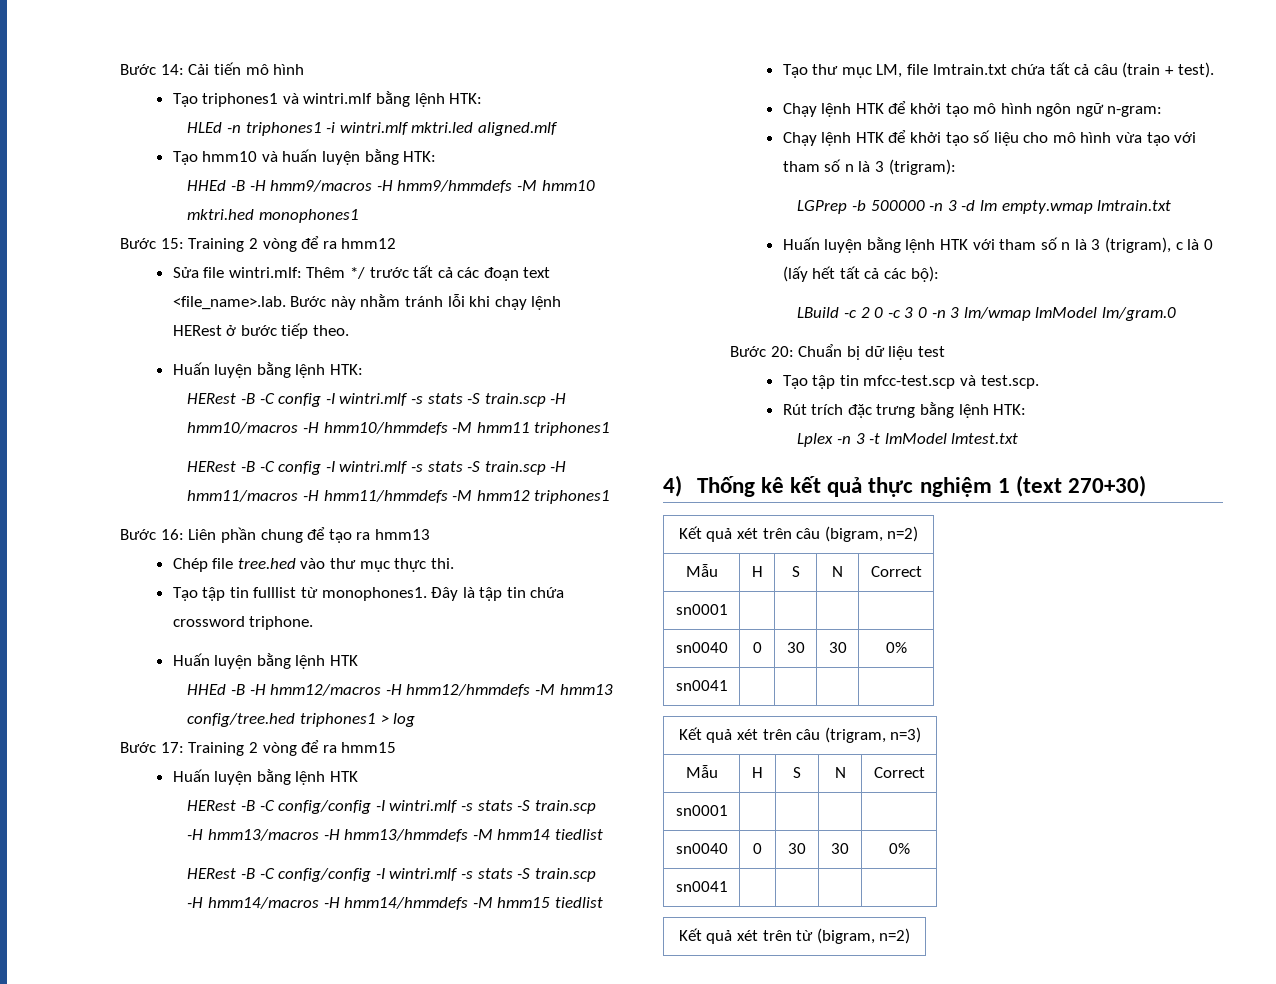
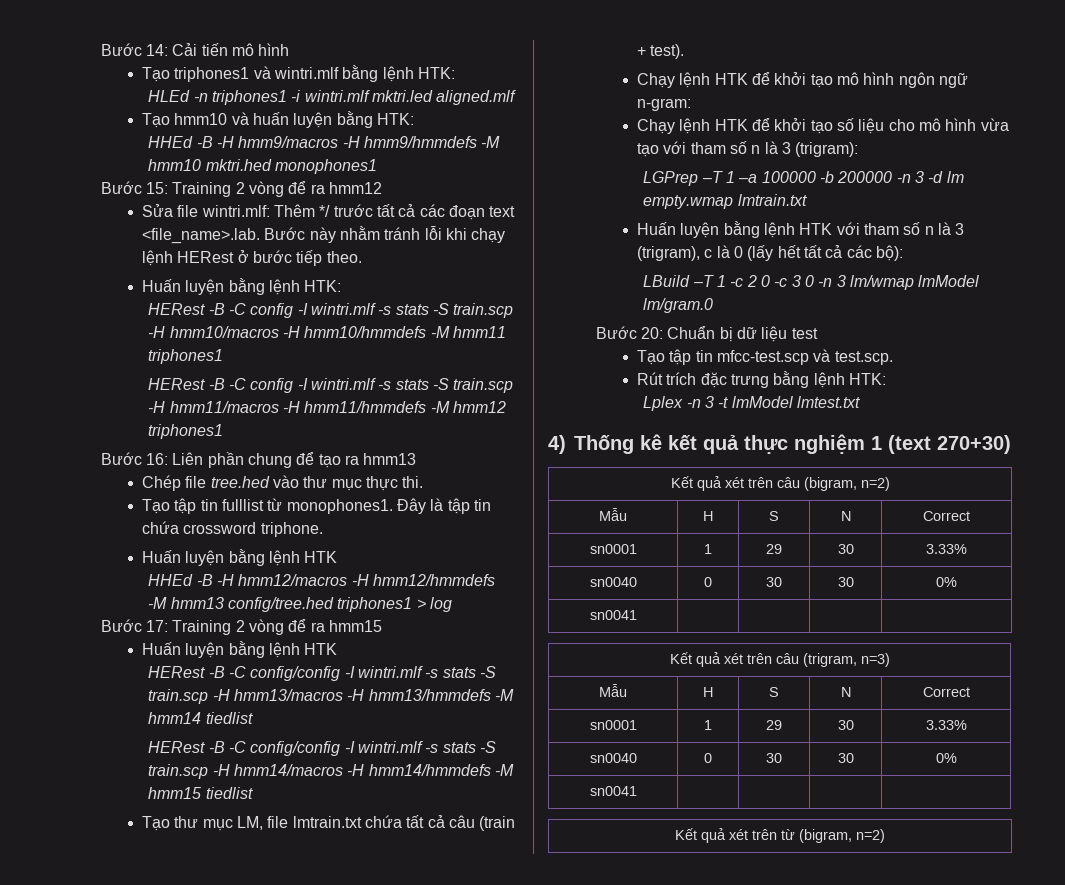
[852,200,925,211] -b 500000 -> [701,171,893,183] –T 1 –a 100000 -b 200000
(840, 312) none -> [692,275,726,287] –T 1
(728, 609) | | | -> [704,544,712,554] [766,544,782,554] [837,544,854,554] [926,544,967,554] 1 | 29 | 30 | 3.33%
(728, 810) | | | -> [704,720,712,730] [766,720,782,730] [837,720,854,730] [925,720,967,730] 1 | 29 | 30 | 3.33%

